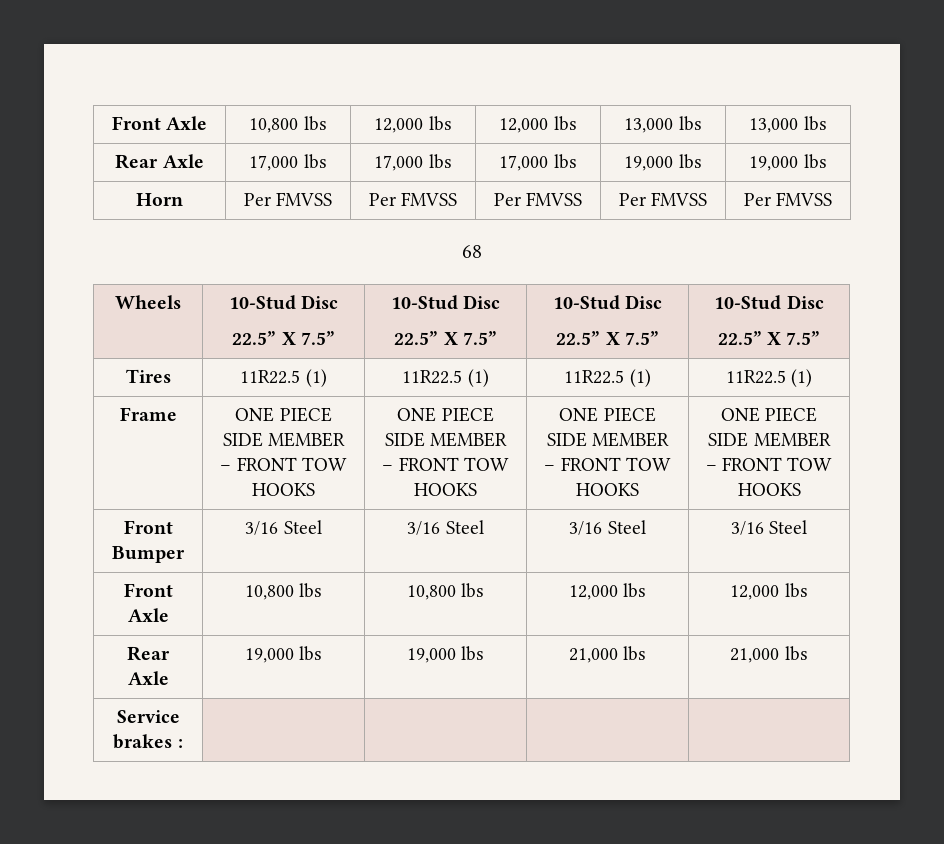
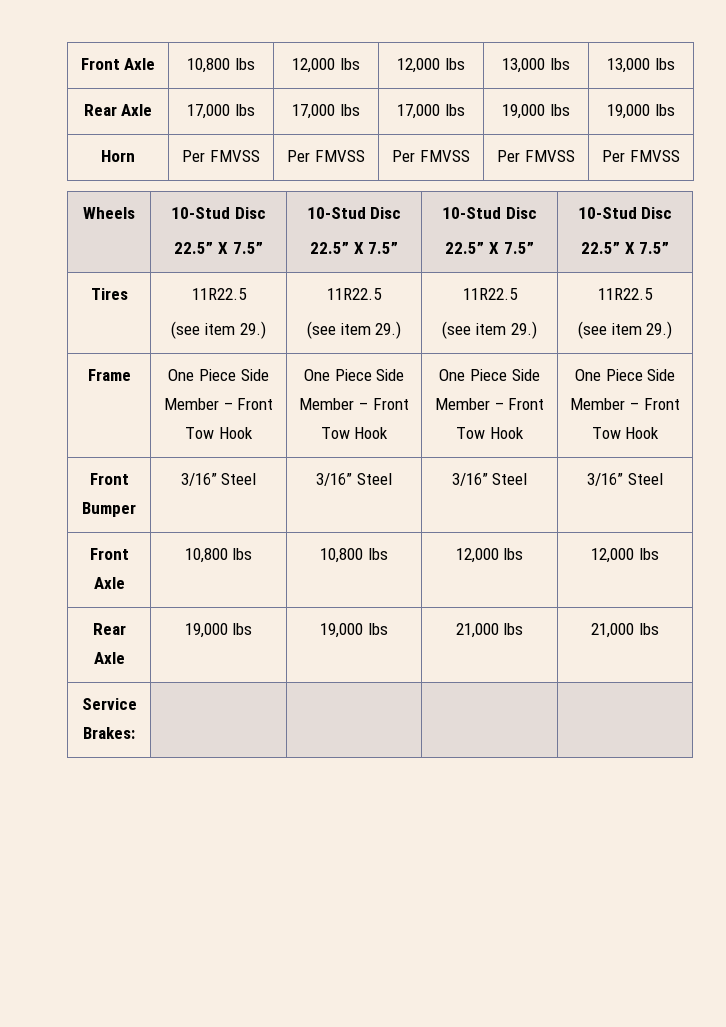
[462,245,482,258] // 68 -> (680, 156) none
[305,369,327,387] [402,369,489,387] [564,369,651,387] [725,369,813,387] [119,407,177,421] [235,407,332,422] [222,432,346,447] [220,457,347,471] [252,483,315,496] [397,407,494,422] [384,432,508,447] [382,457,509,471] [414,483,477,496] [559,407,656,422] [546,432,670,447] [544,457,671,471] [576,483,639,496] [720,407,818,422] [708,432,831,447] [705,457,833,471] [737,483,801,496] (1) | 11R22.5 (1) | 11R22.5 (1) | 11R22.5 (1) // Frame | ONE PIECE SIDE MEMBER – FRONT TOW HOOKS | ONE PIECE SIDE MEMBER – FRONT TOW HOOKS | ONE PIECE SIDE MEMBER – FRONT TOW HOOKS | ONE PIECE SIDE MEMBER – FRONT TOW HOOKS -> [171,321,266,339] [327,288,382,300] [306,321,402,339] [462,288,518,300] [442,321,537,339] [598,288,653,300] [577,321,673,339] [87,369,131,381] [168,369,269,381] [163,398,274,410] [185,427,253,439] [303,369,405,381] [299,398,409,410] [320,427,389,439] [439,369,540,381] [434,398,545,410] [456,427,524,439] [574,369,676,381] [570,398,680,410] [591,427,660,439] // (see item 29.) | 11R22.5 // (see item 29.) | 11R22.5 // (see item 29.) | 11R22.5 // (see item 29.) // Frame | One Piece Side Member – Front Tow Hook | One Piece Side Member – Front Tow Hook | One Piece Side Member – Front Tow Hook | One Piece Side Member – Front Tow Hook
[245,520,322,535] [407,520,484,535] [569,520,646,535] [730,521,764,535] 3/16 Steel | 3/16 Steel | 3/16 Steel | 3/16 -> [180,473,257,486] [316,473,392,486] [451,473,528,486] [587,473,624,486] 3/16” Steel | 3/16” Steel | 3/16” Steel | 3/16”
[113,734,183,749] brakes : -> [83,727,135,739] Brakes:

